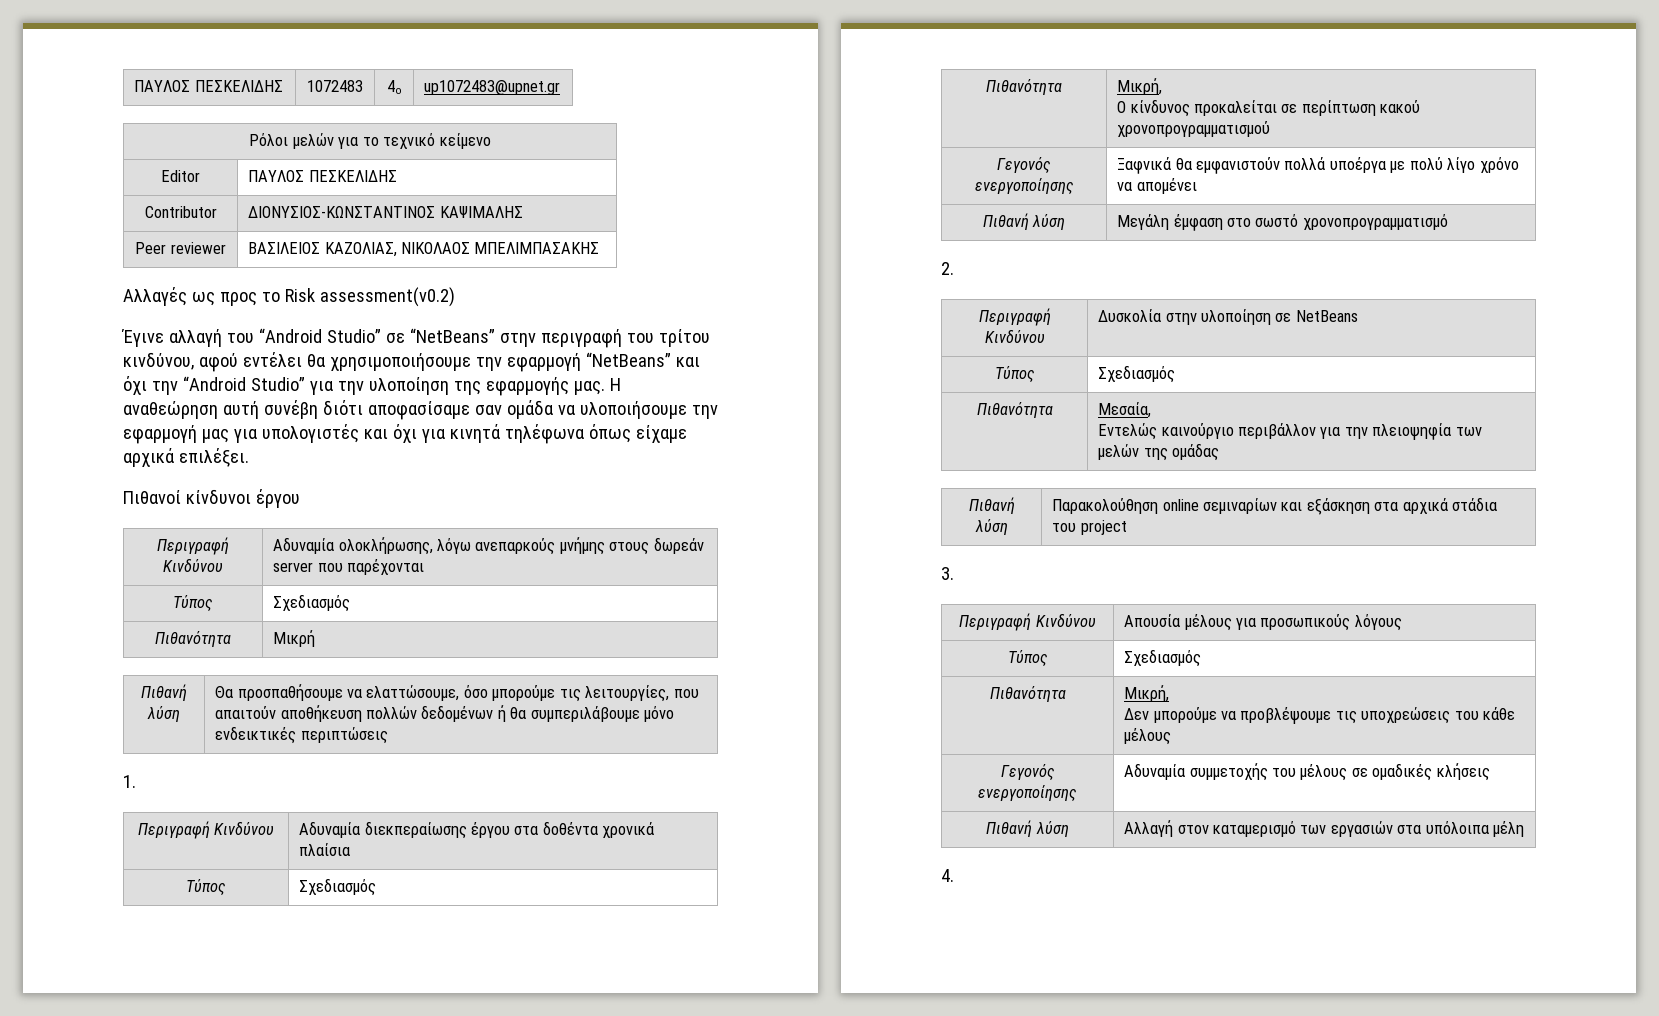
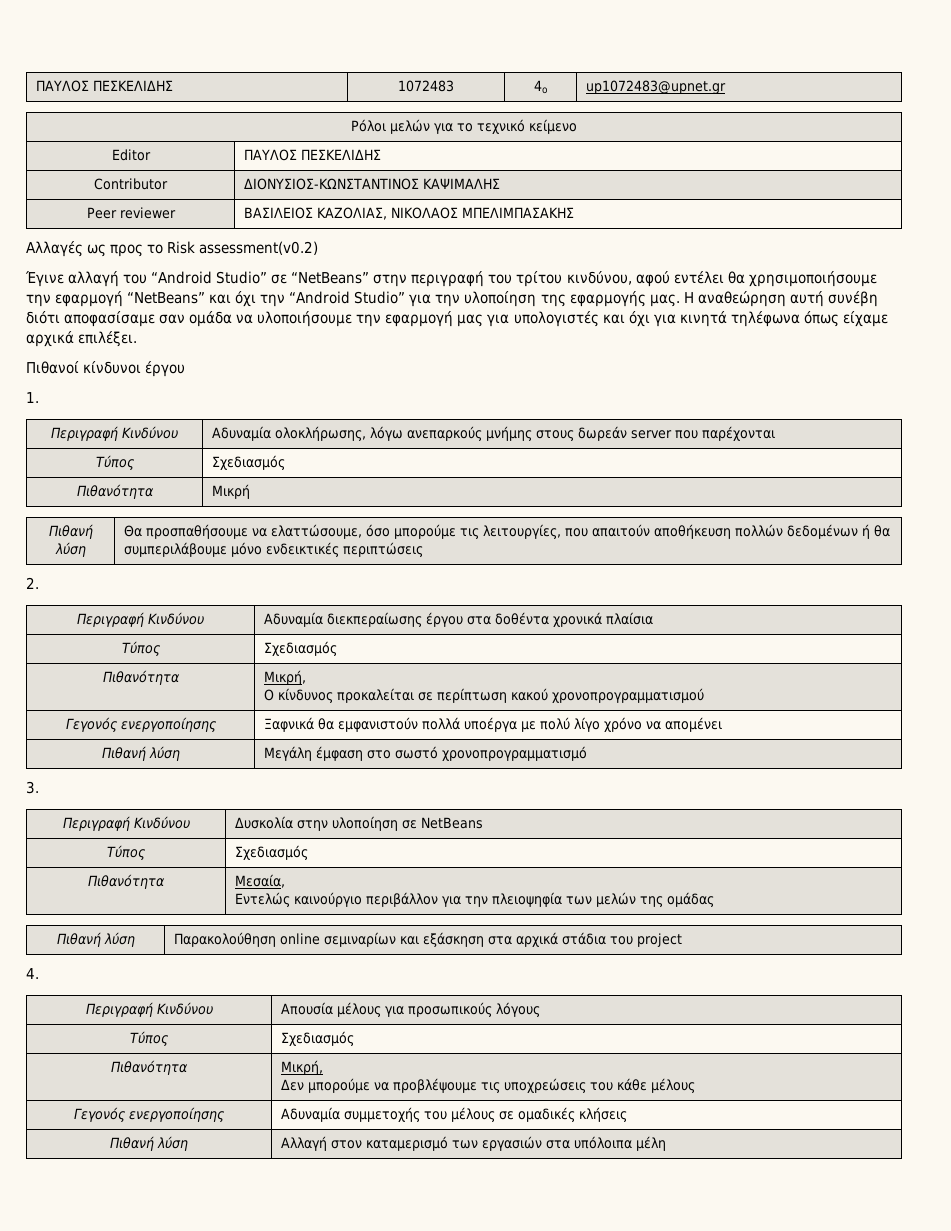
(300, 498) none -> [26,392,39,403] // 1.
[123,775,136,788] 1. -> [26,577,39,589] 2.
[941,262,954,275] 2. -> [26,781,39,794] 3.
[941,567,954,580] 3. -> [26,968,39,979] 4.
[941,869,954,882] // 4. -> (667, 1143) none

